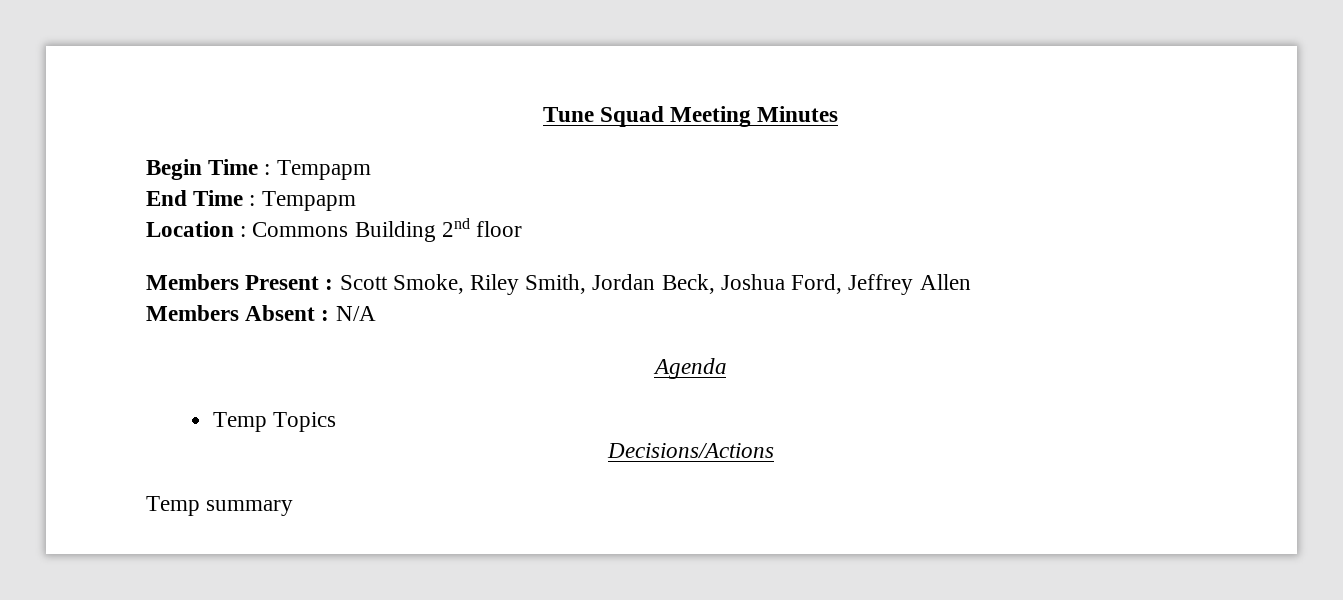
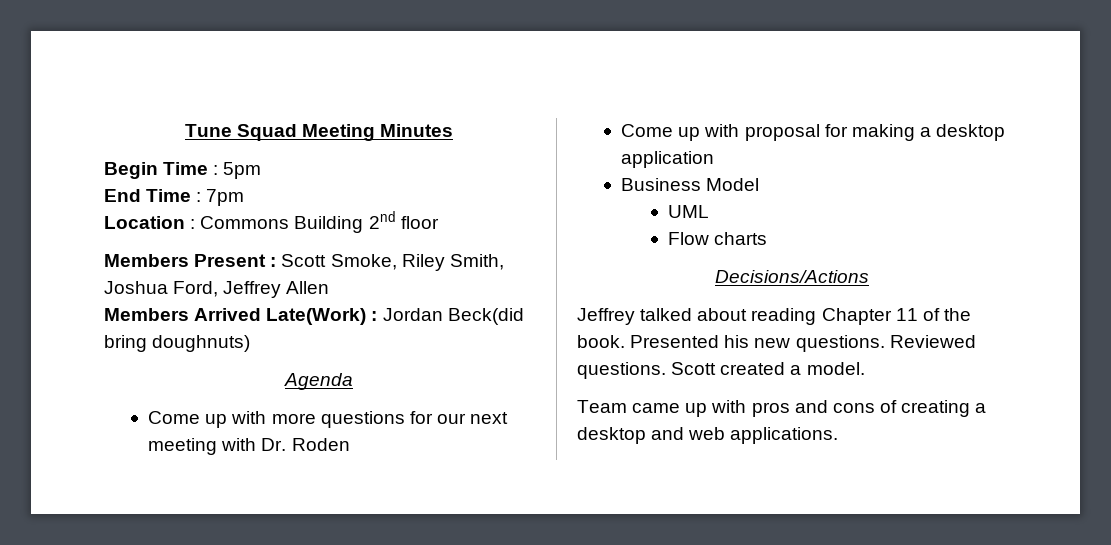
[276,160,371,180] Tempapm -> [223,162,262,179] 5pm
[261,191,356,211] Tempapm -> [206,189,245,206] 7pm
[592,274,715,294] Jordan Beck, -> (504, 262) none
[245,305,376,321] [652,358,727,379] [212,412,337,432] [606,443,774,458] [146,496,294,516] Absent : N/A // Agenda // Temp Topics // Decisions/Actions // Temp summary -> [194,308,524,325] [104,335,251,352] [284,373,353,390] [148,411,509,428] [148,438,350,455] [621,124,1006,141] [621,151,715,168] [621,178,760,191] [667,205,709,218] [667,232,767,245] [715,270,869,283] [577,308,971,325] [577,335,976,352] [577,362,865,379] [577,400,987,417] [577,427,839,444] Arrived Late(Work) : Jordan Beck(did bring doughnuts) // Agenda // Come up with more questions for our next meeting with Dr. Roden // Come up with proposal for making a desktop application // Business Model // UML // Flow charts // Decisions/Actions // Jeffrey talked about reading Chapter 11 of the book. Presented his new questions. Reviewed questions. Scott created a model. // Team came up with pros and cons of creating a desktop and web applications.

